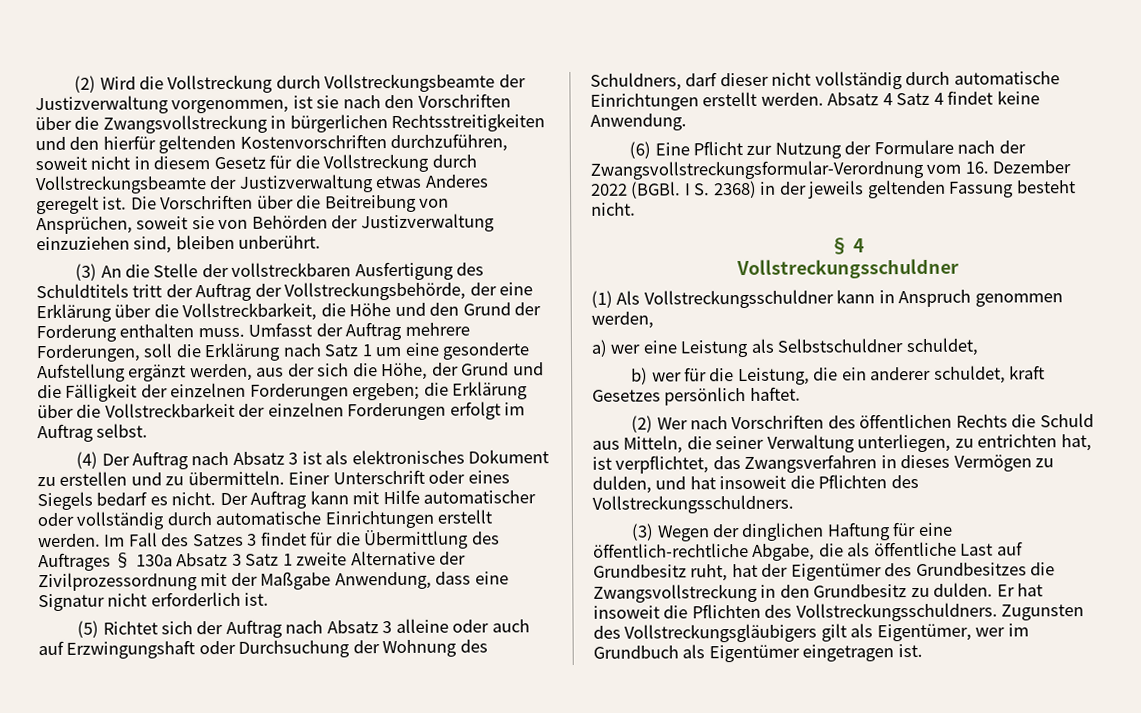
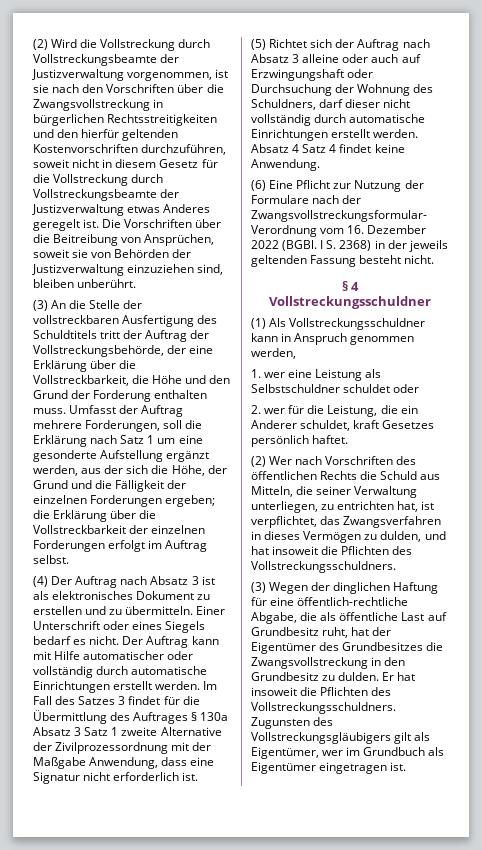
[591,339,608,357] a) -> [251,369,261,378] 1.
[905,337,979,357] [631,367,649,385] schuldet, // b) -> [343,384,420,393] [251,405,261,414] schuldet oder // 2.
[870,366,932,381] anderer -> [251,420,297,429] Anderer

